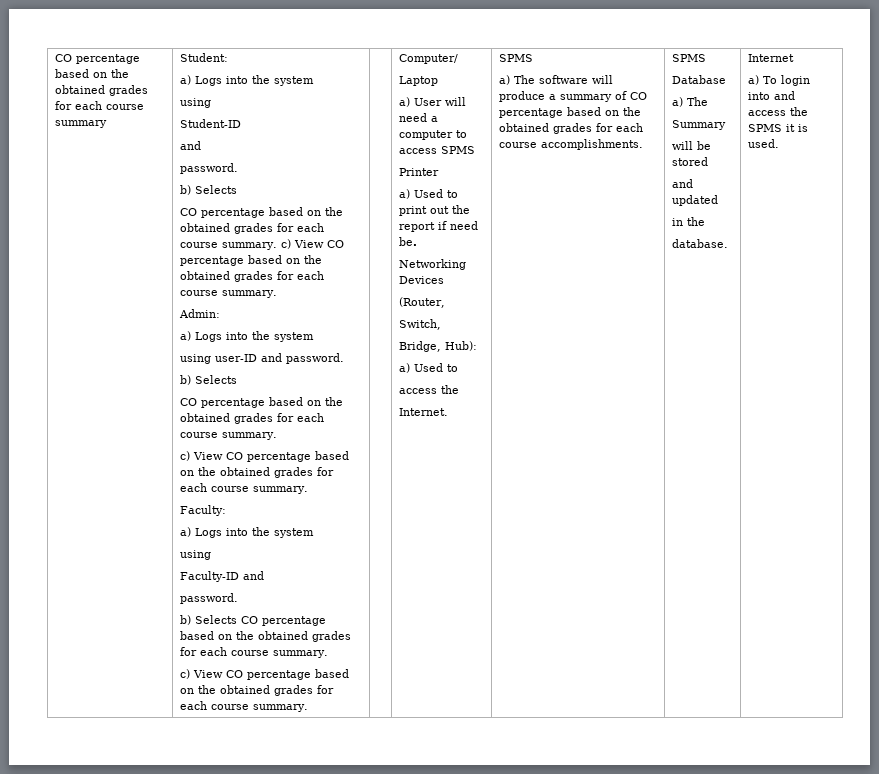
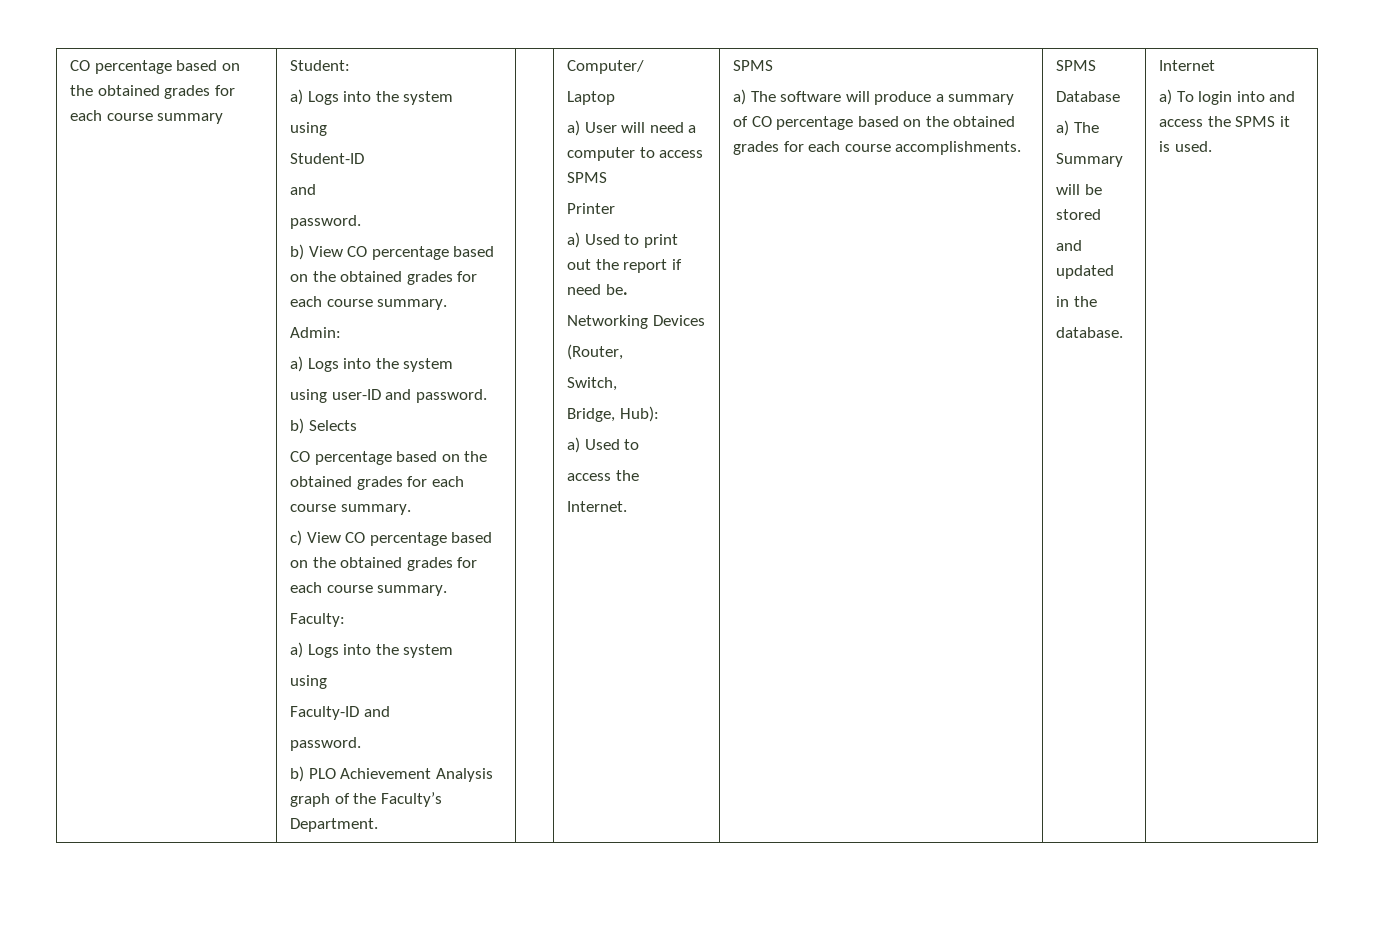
[195,185,238,194] [180,207,344,218] [180,223,325,234] [180,239,292,250] Selects // CO percentage based on the obtained grades for each course summary. c) -> (305, 252) none
[195,615,327,626] [180,631,352,642] [180,647,329,658] [180,669,350,680] [180,685,335,696] [180,701,309,712] Selects CO percentage based on the obtained grades for each course summary. // c) View CO percentage based on the obtained grades for each course summary. -> [308,768,493,782] [290,792,442,807] [290,818,379,832] PLO Achievement Analysis graph of the Faculty’s Department.

